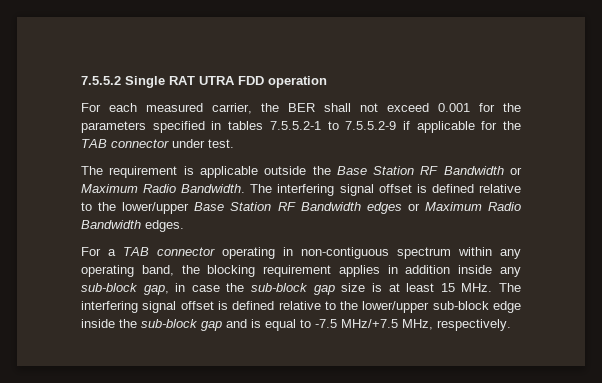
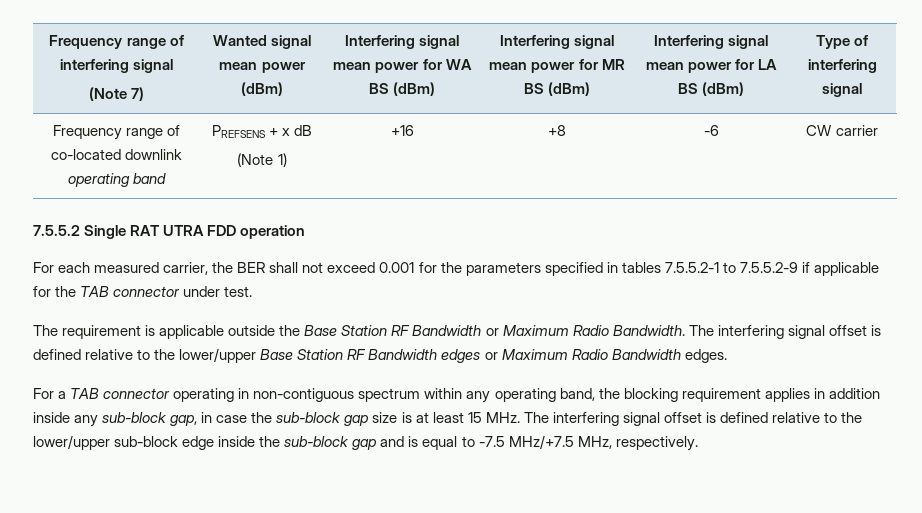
(81, 80) none -> [49,35,184,49] [59,59,174,73] [88,87,145,101] [212,35,312,49] [219,62,306,73] [241,82,283,96] [344,35,460,49] [333,59,472,73] [368,82,436,96] [499,35,615,49] [489,59,625,73] [523,82,591,96] [653,35,769,49] [645,59,778,73] [677,82,745,96] [815,35,869,49] [807,59,877,73] [822,83,862,97] [52,125,181,140] [50,149,183,160] [67,173,167,187] [211,125,313,138] [237,153,287,167] [390,125,414,136] [548,125,566,136] [703,125,719,136] [806,125,878,136] Frequency range of interfering signal // (Note 7) | Wanted signal mean power (dBm) | Interfering signal mean power for WA BS (dBm) | Interfering signal mean power for MR BS (dBm) | Interfering signal mean power for LA BS (dBm) | Type of interfering signal // Frequency range of co-located downlink operating band | PREFSENS + x dB // (Note 1) | +16 | +8 | -6 | CW carrier //

